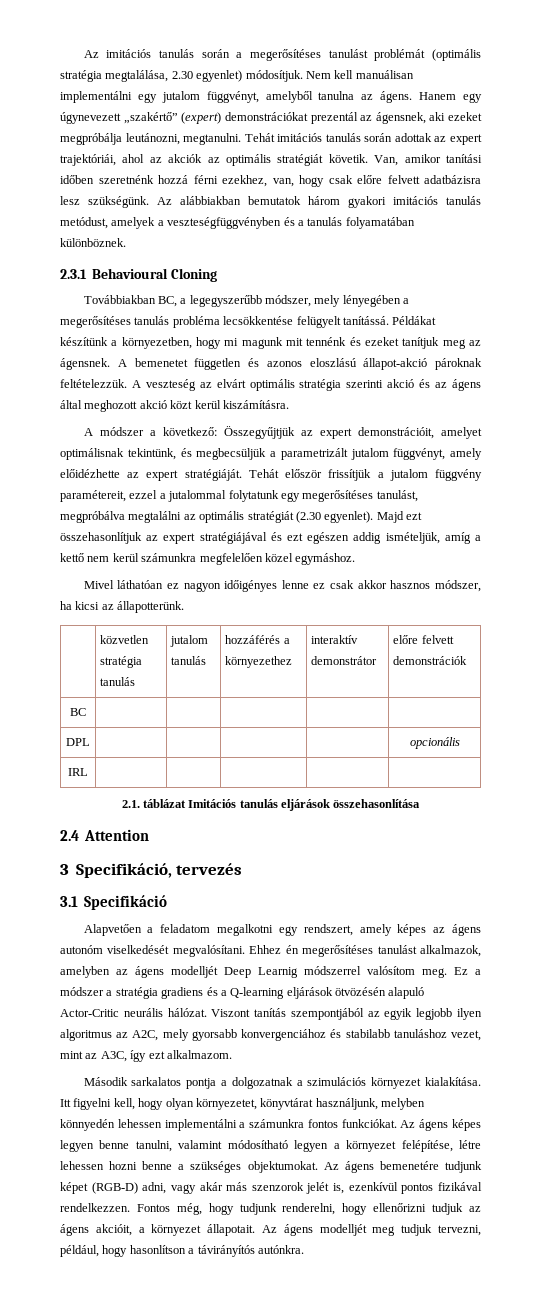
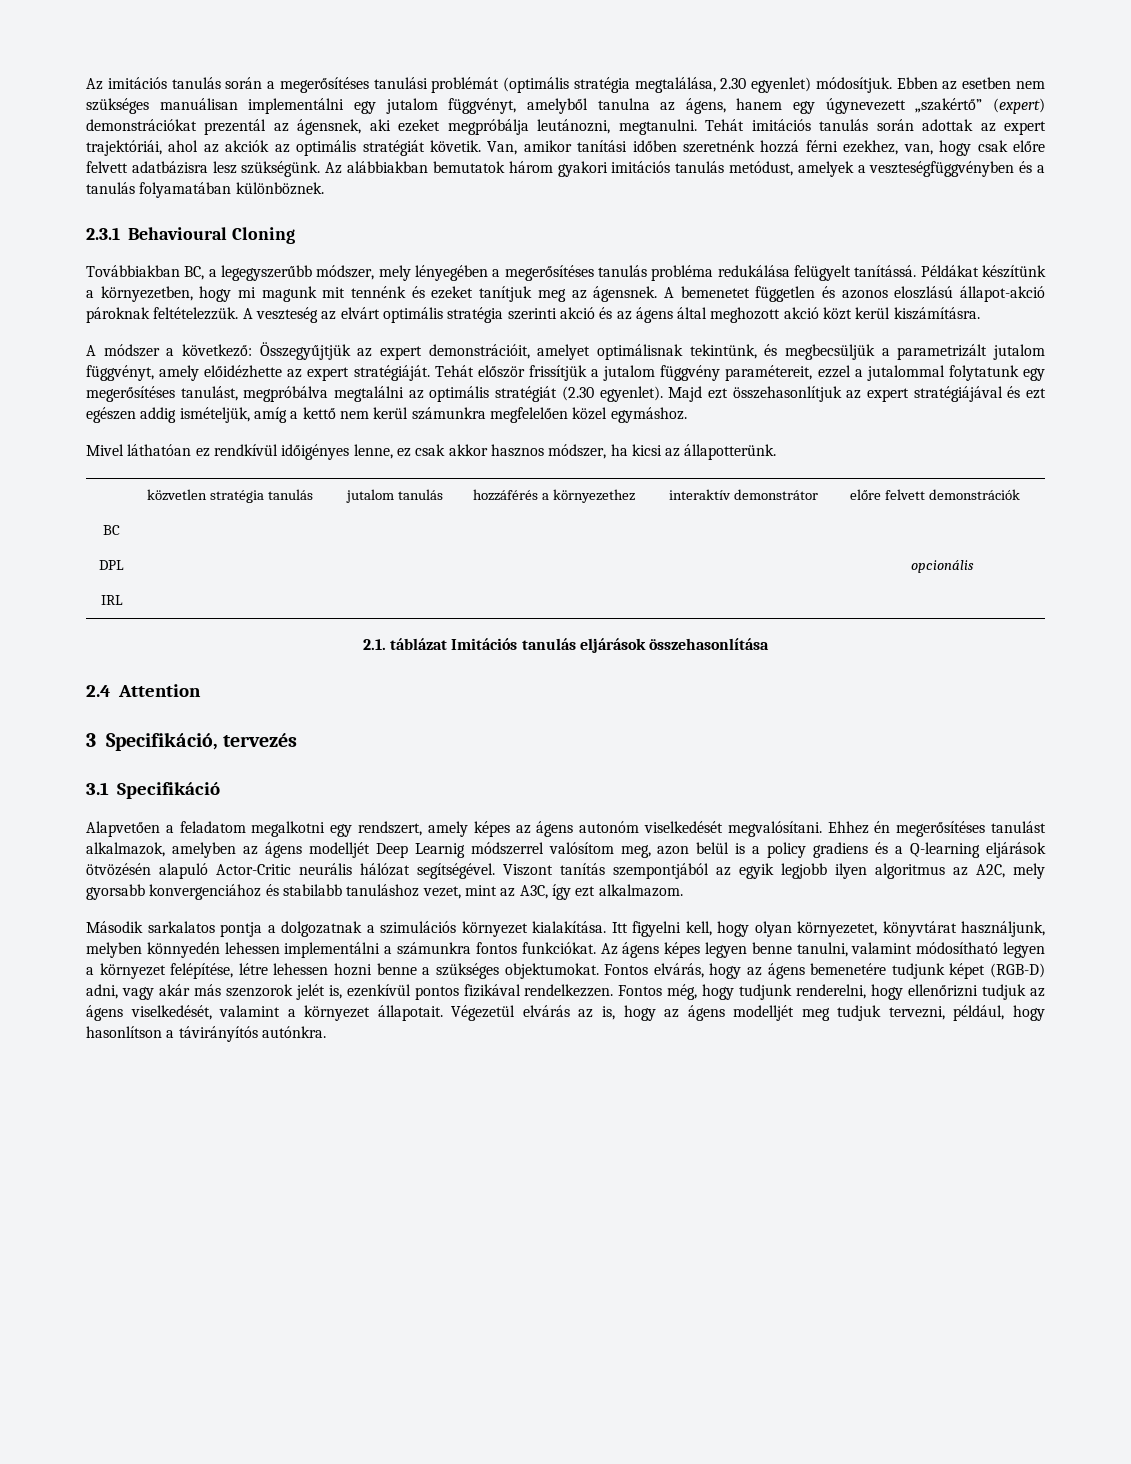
[328,49,368,58] tanulást -> [373,77,428,89] tanulási
[305,70,354,79] Nem kell -> [896,77,1045,90] [86,98,149,114] Ebben az esetben nem szükséges
[380,91,457,103] ágens. Hanem -> [685,98,783,114] ágens, hanem
[223,316,294,325] lecsökkentése -> [717,265,790,277] redukálása
[183,580,309,592] nagyon időigényes lenne -> [213,444,393,460] rendkívül időigényes lenne,
[422,967,481,978] [60,987,158,999] meg. Ez a módszer a stratégia -> [620,842,807,858] meg, azon belül is a policy
[167,1008,207,1017] hálózat. -> [360,863,495,879] hálózat segítségével.
[323,1162,339,1170] Az -> [604,963,762,979] Fontos elvárás, hogy az
[95,1224,132,1236] akcióit, -> [130,1005,281,1020] viselkedését, valamint
[262,1225,277,1233] Az -> [451,1005,680,1021] Végezetül elvárás az is, hogy az

